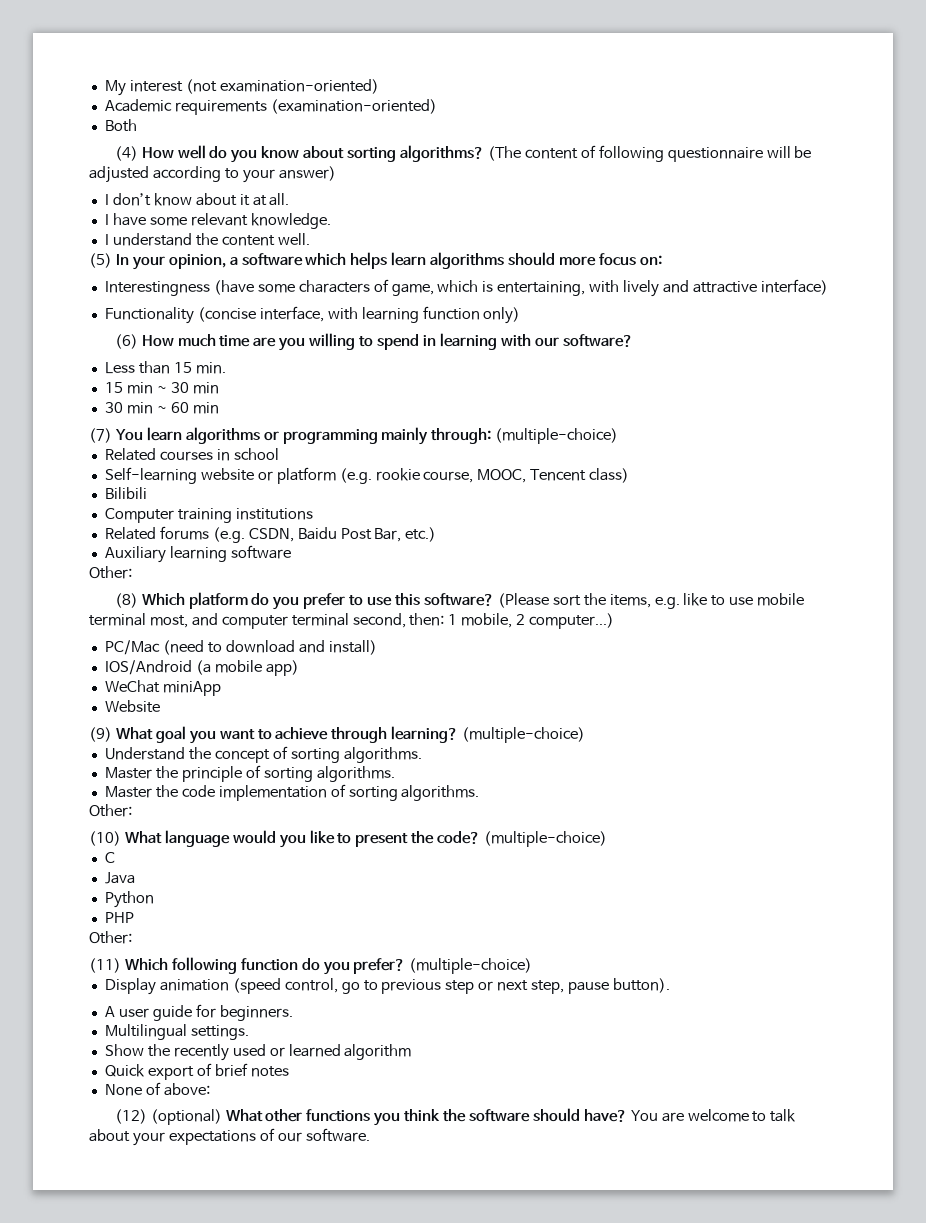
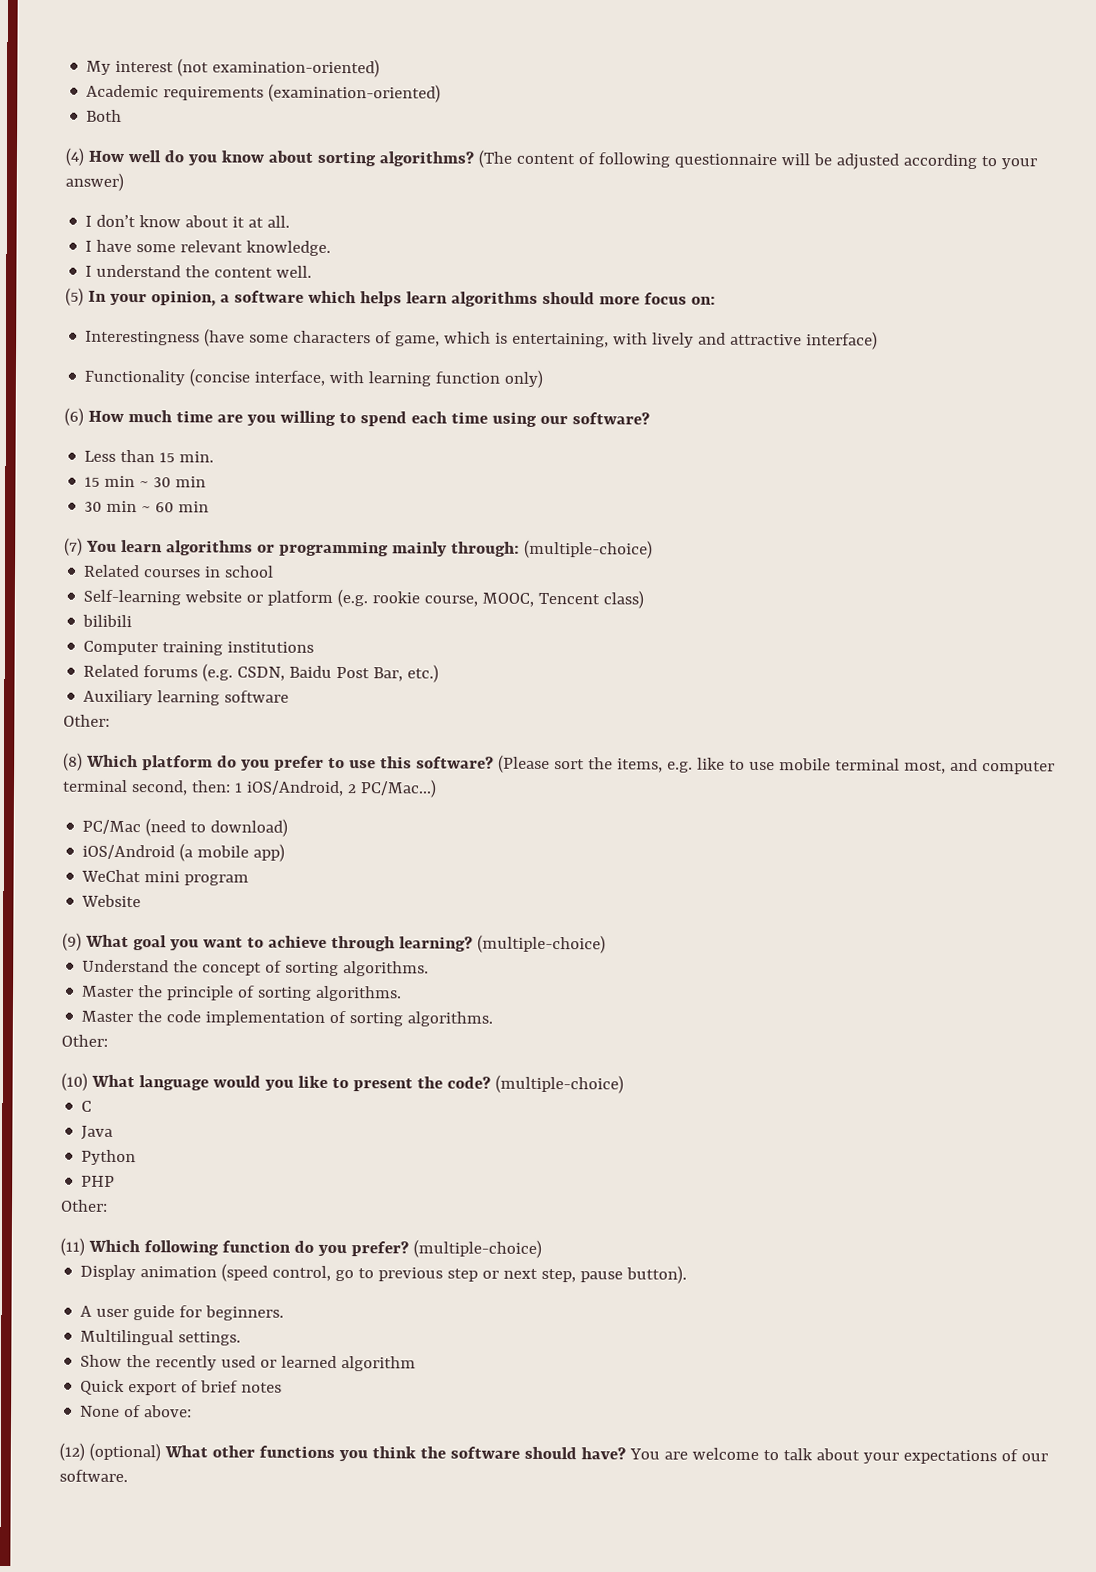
[422,333,531,350] in learning with -> [410,411,537,427] each time using
[104,487,147,499] Bilibili -> [82,614,133,628] bilibili
[461,613,615,629] mobile, 2 computer...) -> [245,779,437,798] iOS/Android, 2 PC/Mac...)
[225,640,377,655] [104,660,192,675] download and install) // IOS/Android -> [210,818,289,837] [82,844,176,860] download) // iOS/Android
[162,681,221,696] miniApp -> [144,871,250,886] mini program

